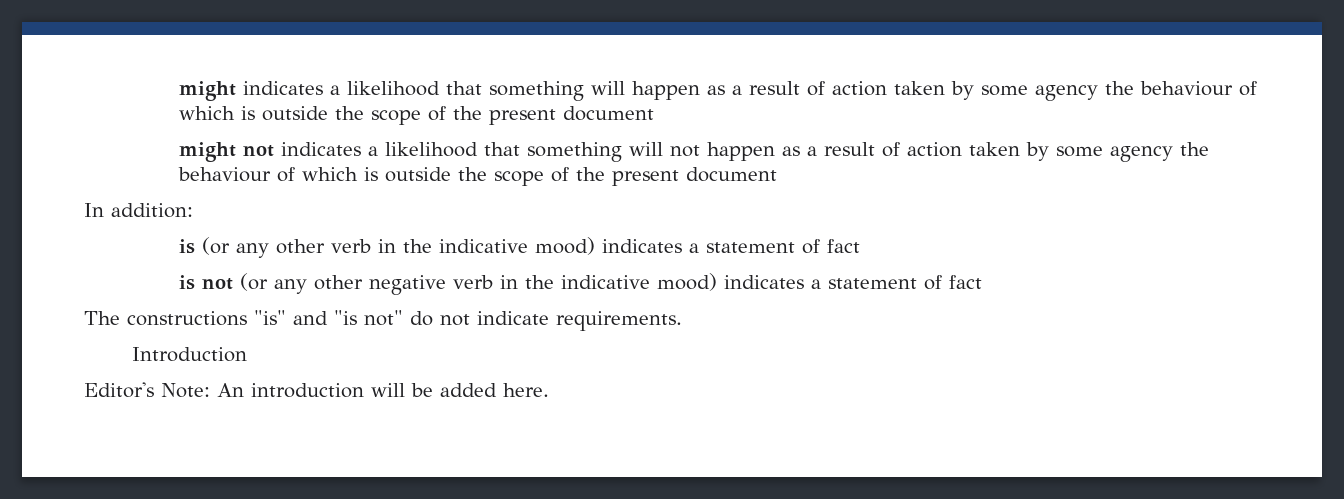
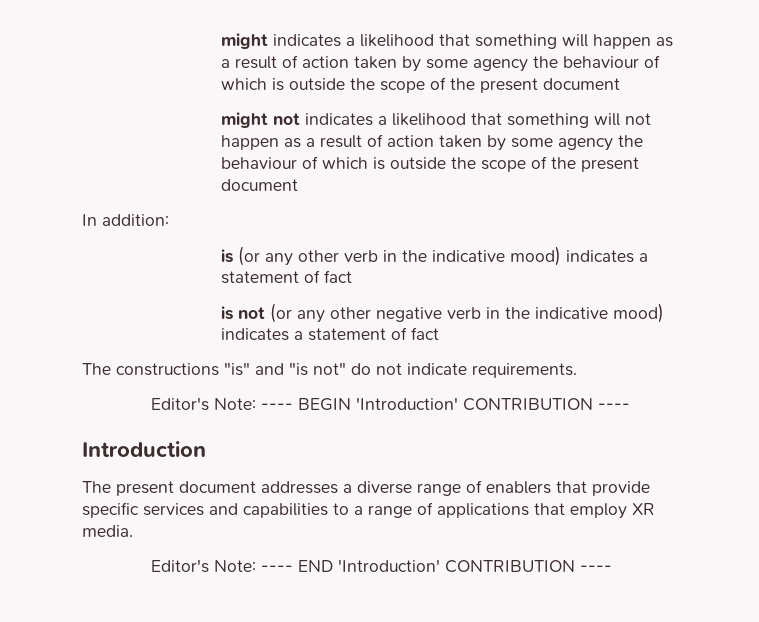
[131,347,247,362] [84,382,549,398] Introduction // Editor's Note: An introduction will be added here. -> [151,397,631,411] [82,441,206,457] [82,480,650,496] [82,502,655,519] [82,525,133,537] [151,559,613,573] Editor's Note: ---- BEGIN 'Introduction' CONTRIBUTION ---- // Introduction // The present document addresses a diverse range of enablers that provide specific services and capabilities to a range of applications that employ XR media. // Editor's Note: ---- END 'Introduction' CONTRIBUTION ----

